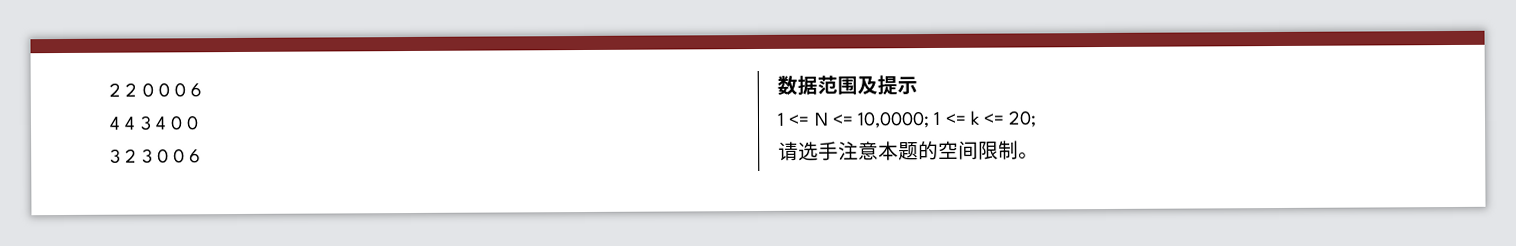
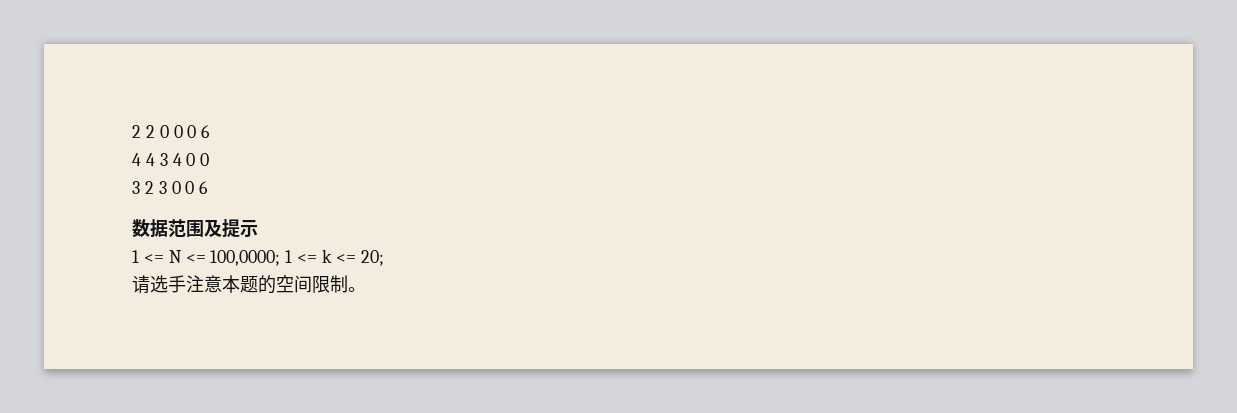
[857,111,931,129] 10,0000; -> [210,250,281,266] 100,0000;

